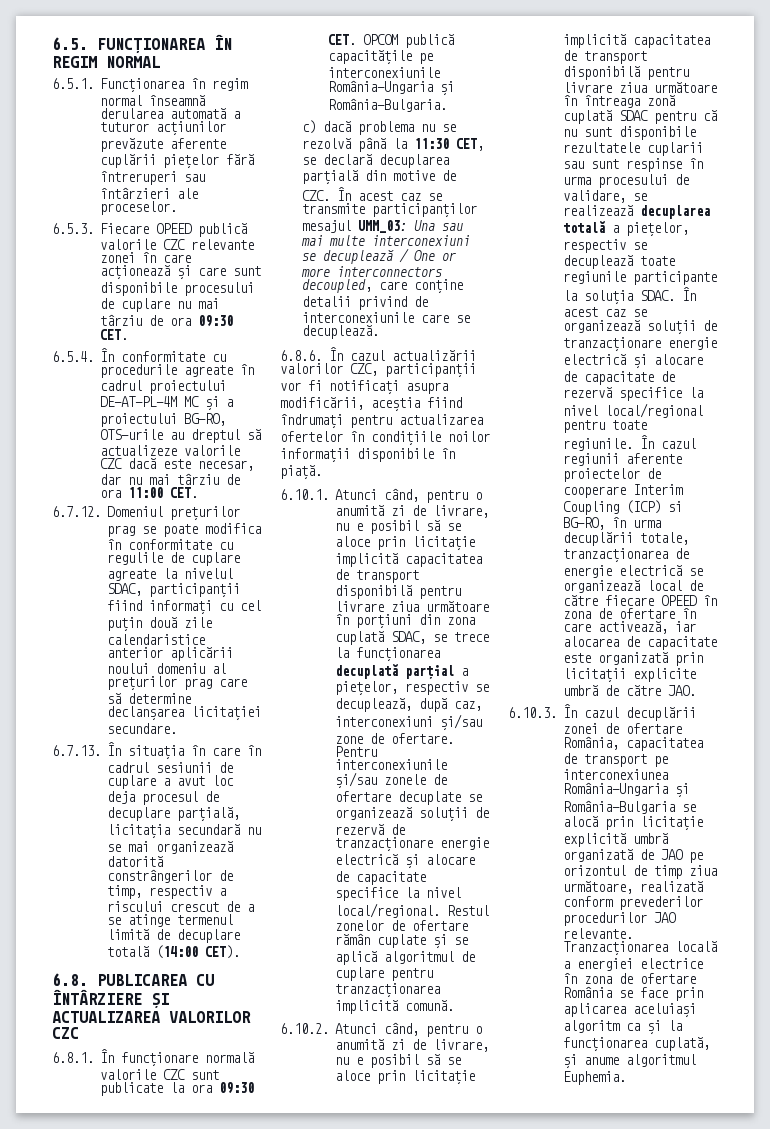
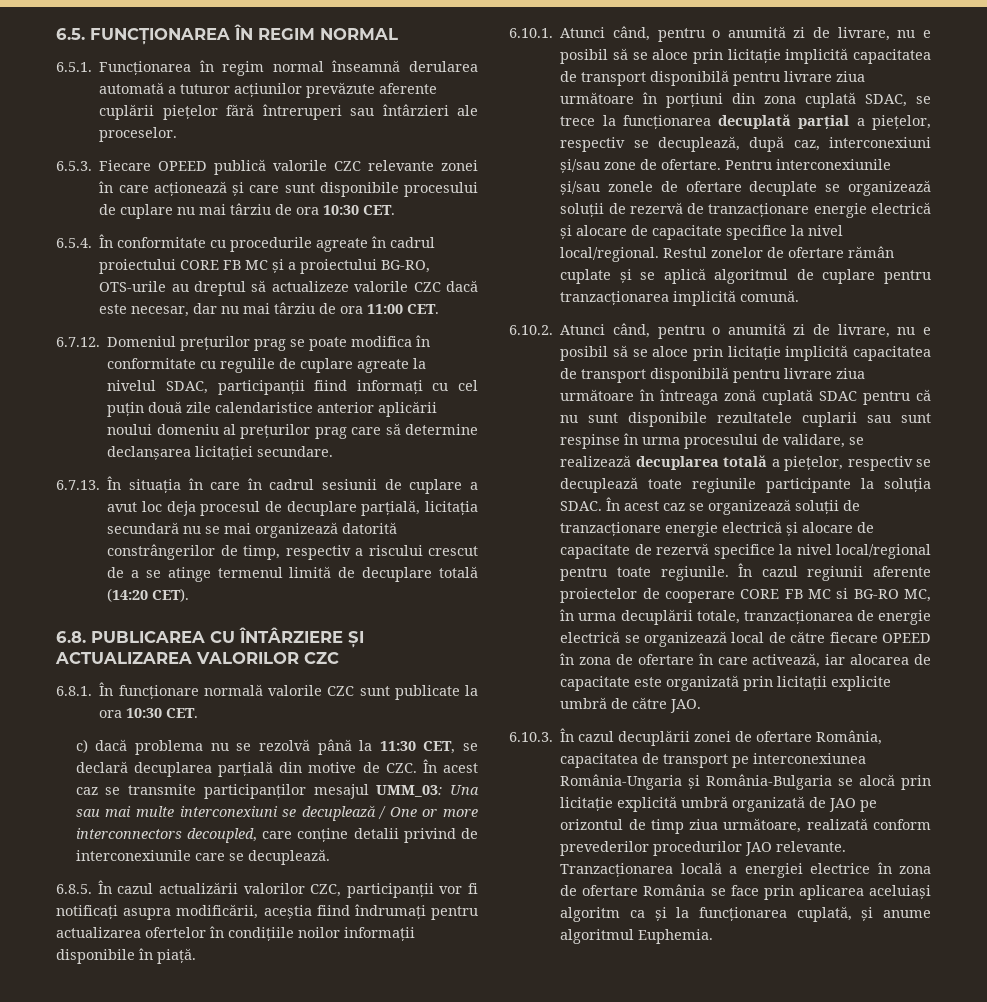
[197,315,233,327] 09:30 -> [323,205,360,215] 10:30
[99,396,177,407] DE-AT-PL-4M -> [180,260,242,270] CORE FB
[155,945,198,959] (14:00 -> [107,588,149,602] (14:20
[218,1082,254,1094] [327,34,454,48] [327,50,433,65] [327,67,440,78] [327,80,454,96] [327,98,447,112] 09:30 CET. OPCOM publică capacitățile pe interconexiunile România-Ungaria și România-Bulgaria. -> [126,708,199,718] 10:30 CET.
[280,350,322,361] 6.8.6. -> [56,884,92,894] 6.8.5.
[632,484,683,495] [562,500,682,515] [562,517,605,530] Interim Coupling (ICP) si BG-RO, -> [740,588,931,602] CORE FB MC si BG-RO MC,

